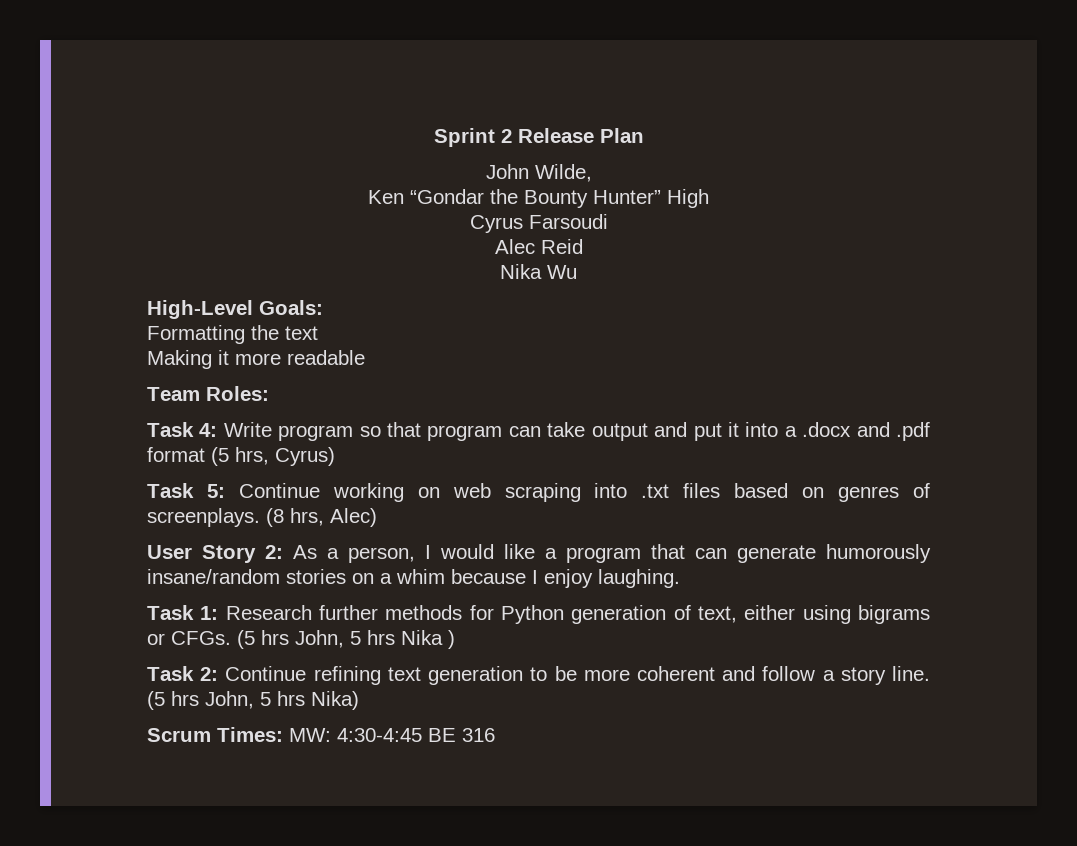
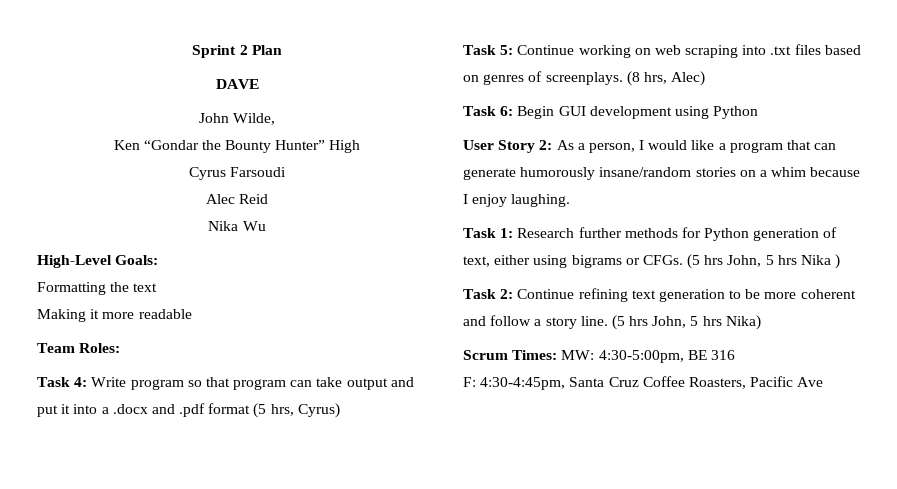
[517,128,594,143] Release -> (248, 50) none
(644, 135) none -> [215,79,259,89] // DAVE
(377, 517) none -> [463,106,759,119] // Task 6: Begin GUI development using Python
[337,728,422,742] 4:30-4:45 -> [598,350,684,363] 4:30-5:00pm,
(495, 735) none -> [463,376,824,390] // F: 4:30-4:45pm, Santa Cruz Coffee Roasters, Pacific Ave

